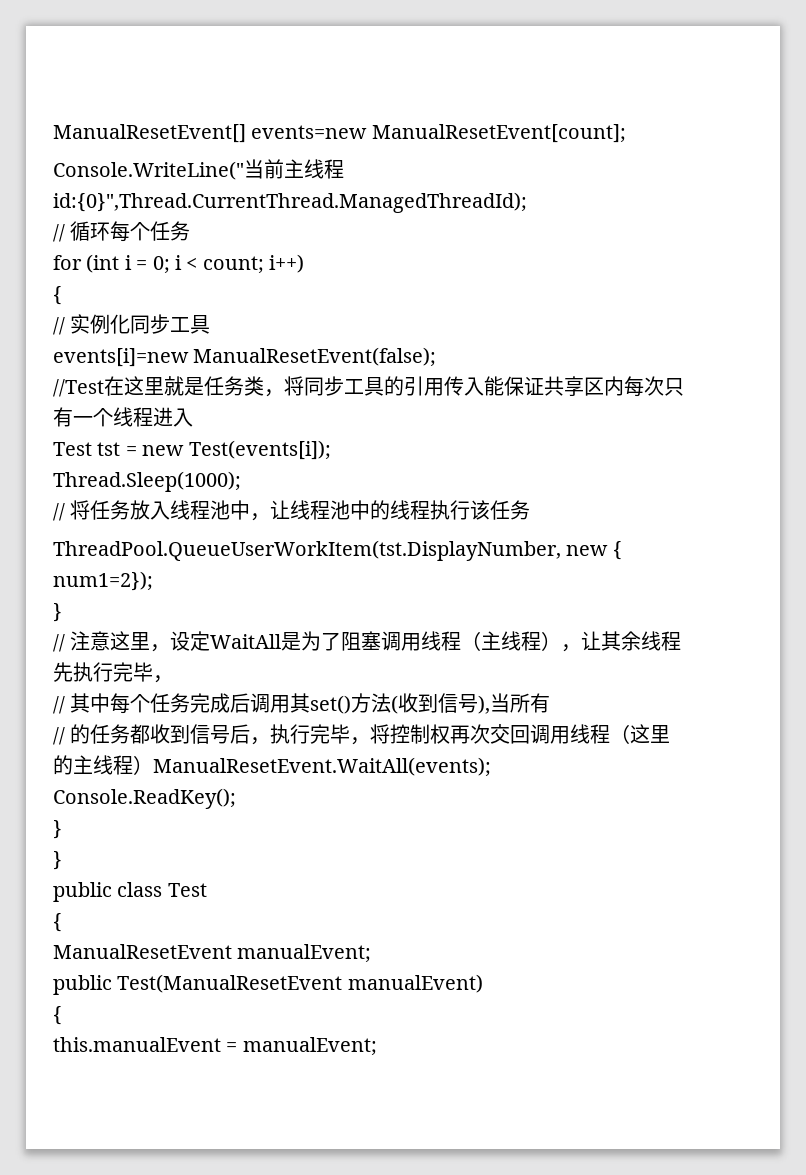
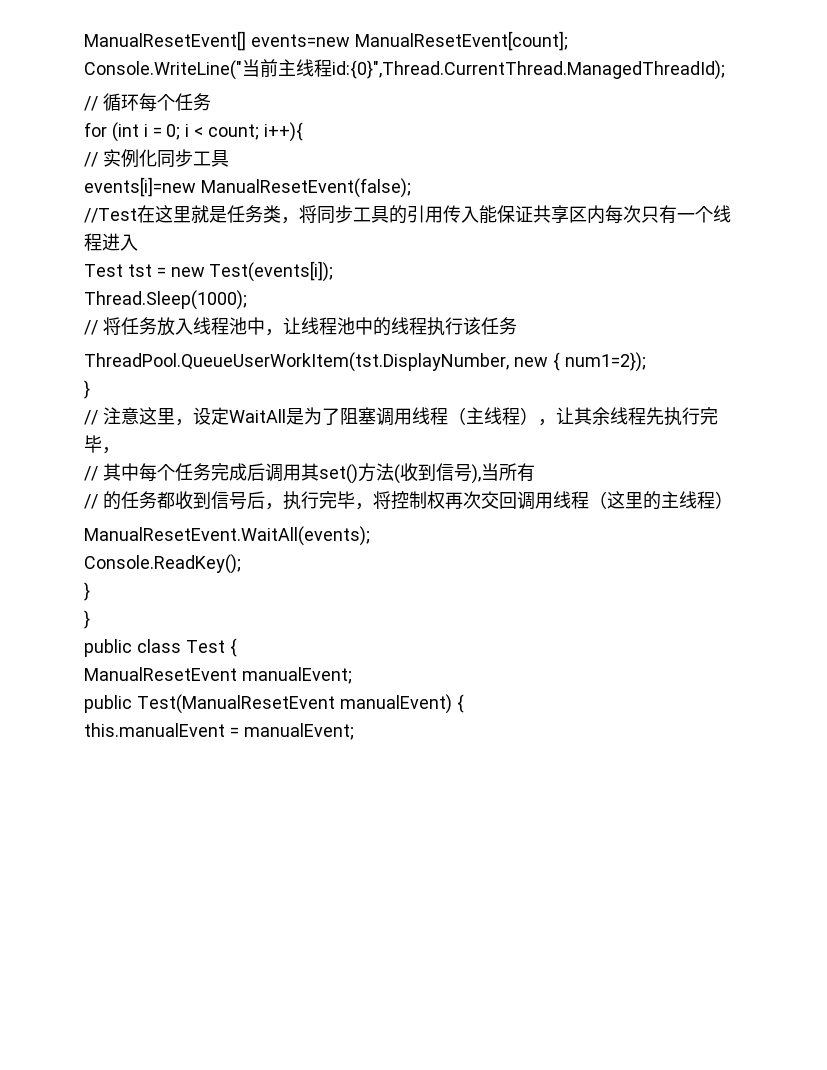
[269,254,305,273] [53,286,62,305] i++) // { -> [263,122,303,142] i++){
(153, 765) none -> (733, 500) //
(207, 890) // -> (225, 646) none
(483, 983) // -> (452, 704) none

